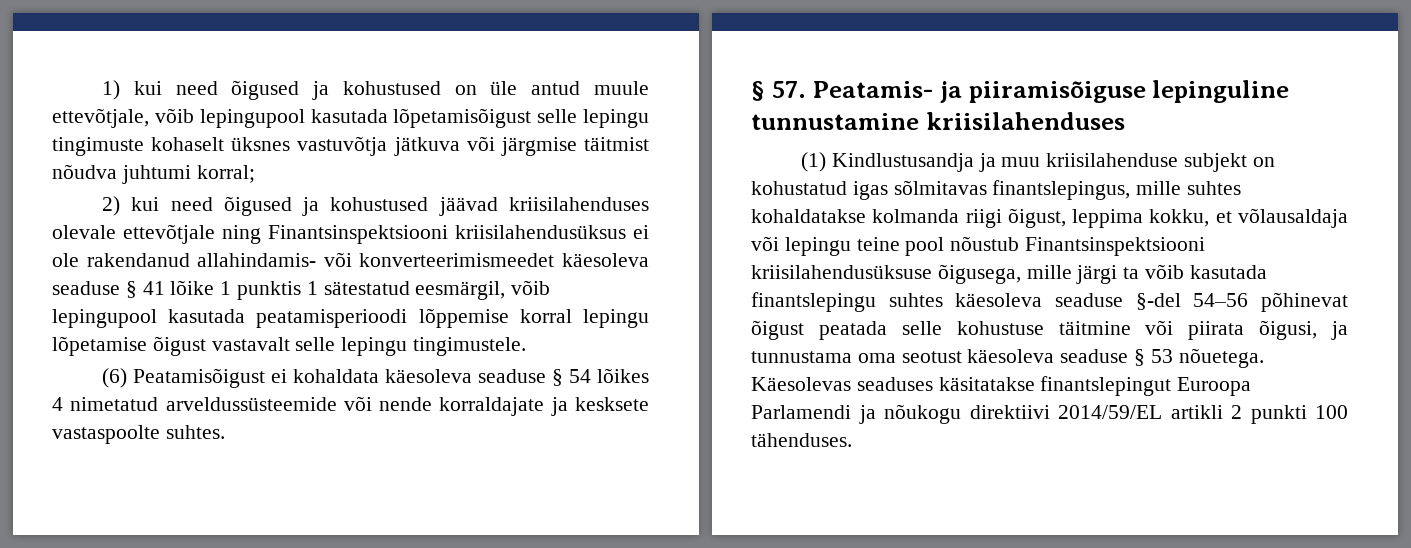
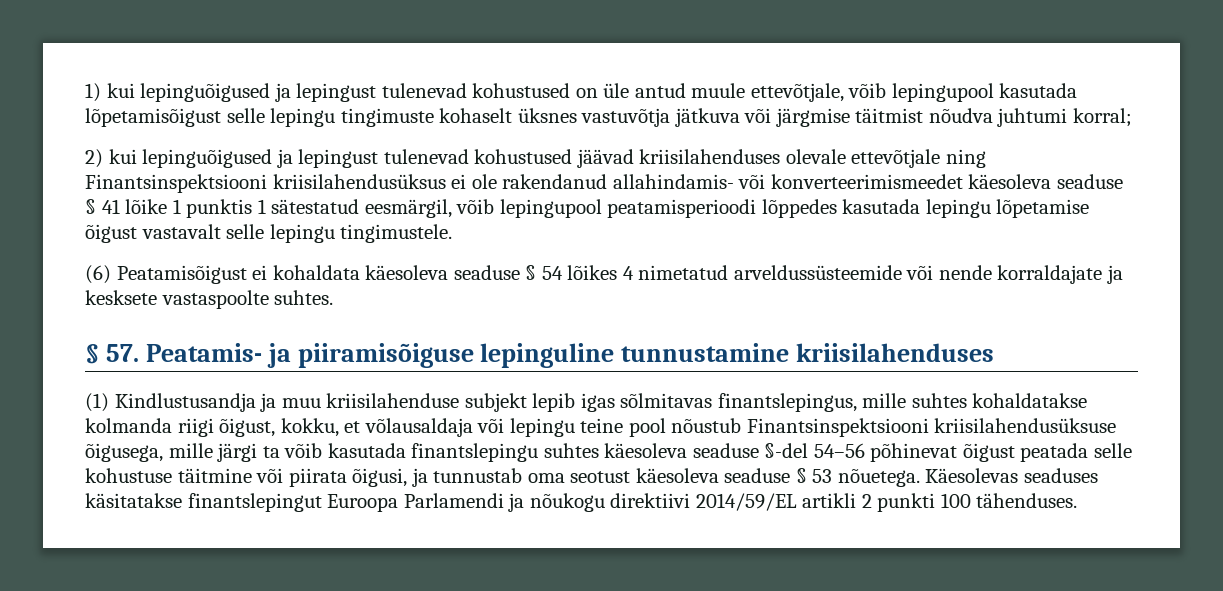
[175,80,330,100] need õigused ja -> [140,83,467,102] lepinguõigused ja lepingust tulenevad
[170,196,320,216] need õigused ja -> [142,149,469,168] lepinguõigused ja lepingust tulenevad
[168,308,572,328] kasutada peatamisperioodi lõppemise korral -> [607,199,921,218] peatamisperioodi lõppedes kasutada
[1252,157,1275,167] [751,181,847,195] on kohustatud -> [532,393,576,412] lepib
[1072,209,1144,228] leppima -> (276, 427) none
[751,351,852,363] tunnustama -> [433,468,523,483] tunnustab

